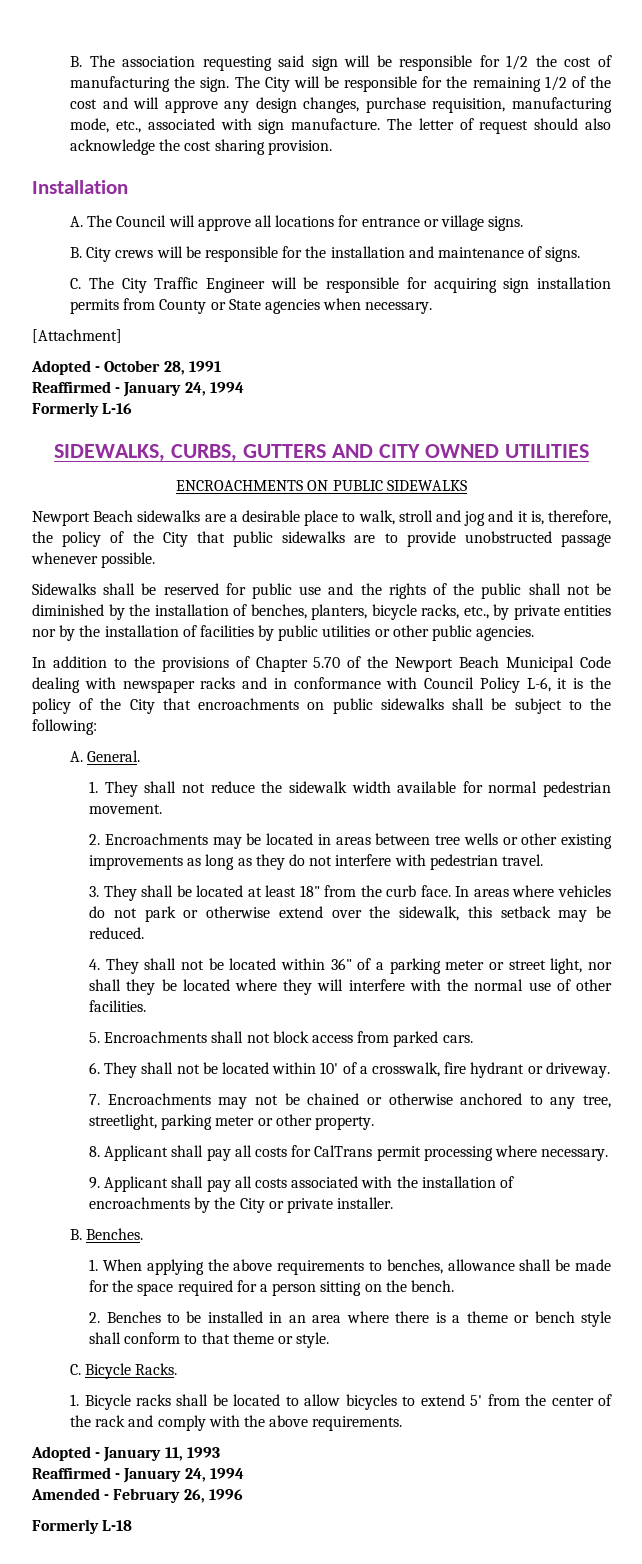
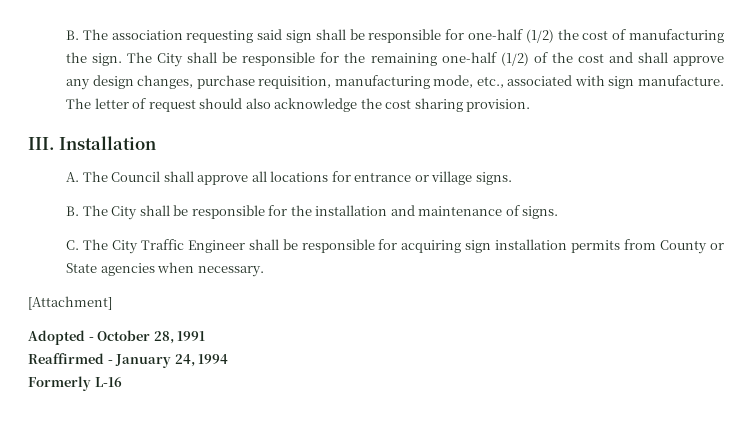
[344,55,529,71] will be responsible for 1/2 -> [315,29,554,43] shall be responsible for one-half (1/2)
[293,76,320,88] will -> [187,52,218,63] shall
[544,76,567,91] 1/2 -> [441,52,529,66] one-half (1/2)
[133,97,160,109] will -> [637,52,668,63] shall
(332, 147) none -> [28,137,55,150] III.
[168,215,195,227] will -> [163,171,194,182] shall
[86,246,183,262] City crews will -> [82,205,170,220] The City shall
[270,277,297,289] will -> [248,239,279,250] shall
[54,444,589,462] [176,480,467,491] [32,510,611,526] [32,531,611,547] [31,552,156,568] [32,583,611,599] [32,604,611,620] [32,625,535,641] [32,656,611,672] [32,677,611,693] [32,698,612,714] [32,719,97,735] [70,750,141,762] [89,781,611,797] [89,804,163,814] [89,833,612,849] [89,854,543,870] [89,885,611,901] [89,906,611,922] [89,927,145,939] [89,958,612,974] [89,979,612,995] [89,1000,147,1012] [89,1031,473,1047] [89,1062,610,1078] [89,1093,611,1109] [89,1114,375,1130] [89,1145,609,1161] [89,1176,514,1192] [89,1197,394,1213] [70,1228,144,1240] [89,1259,611,1275] [89,1280,454,1296] [89,1311,611,1327] [89,1332,330,1348] [70,1363,178,1379] [70,1394,612,1410] [70,1415,403,1431] [31,1446,220,1462] [32,1467,244,1483] [31,1488,243,1503] [32,1519,133,1534] // SIDEWALKS, CURBS, GUTTERS AND CITY OWNED UTILITIES // ENCROACHMENTS ON PUBLIC SIDEWALKS // Newport Beach sidewalks are a desirable place to walk, stroll and jog and it is, therefore, the policy of the City that public sidewalks are to provide unobstructed passage whenever possible. // Sidewalks shall be reserved for public use and the rights of the public shall not be diminished by the installation of benches, planters, bicycle racks, etc., by private entities nor by the installation of facilities by public utilities or other public agencies. // In addition to the provisions of Chapter 5.70 of the Newport Beach Municipal Code dealing with newspaper racks and in conformance with Council Policy L-6, it is the policy of the City that encroachments on public sidewalks shall be subject to the following: // A. General. // 1. They shall not reduce the sidewalk width available for normal pedestrian movement. // 2. Encroachments may be located in areas between tree wells or other existing improvements as long as they do not interfere with pedestrian travel. // 3. They shall be located at least 18" from the curb face. In areas where vehicles do not park or otherwise extend over the sidewalk, this setback may be reduced. // 4. They shall not be located within 36" of a parking meter or street light, nor shall they be located where they will interfere with the normal use of other facilities. // 5. Encroachments shall not block access from parked cars. // 6. They shall not be located within 10' of a crosswalk, fire hydrant or driveway. // 7. Encroachments may not be chained or otherwise anchored to any tree, streetlight, parking meter or other property. // 8. Applicant shall pay all costs for CalTrans permit processing where necessary. // 9. Applicant shall pay all costs associated with the installation of encroachments by the City or private installer. // B. Benches. // 1. When applying the above requirements to benches, allowance shall be made for the space required for a person sitting on the bench. // 2. Benches to be installed in an area where there is a theme or bench style shall conform to that theme or style. // C. Bicycle Racks. // 1. Bicycle racks shall be located to allow bicycles to extend 5' from the center of the rack and comply with the above requirements. // Adopted - January 11, 1993 // Reaffirmed - January 24, 1994 // Amended - February 26, 1996 // Formerly L-18 -> (122, 382) none

